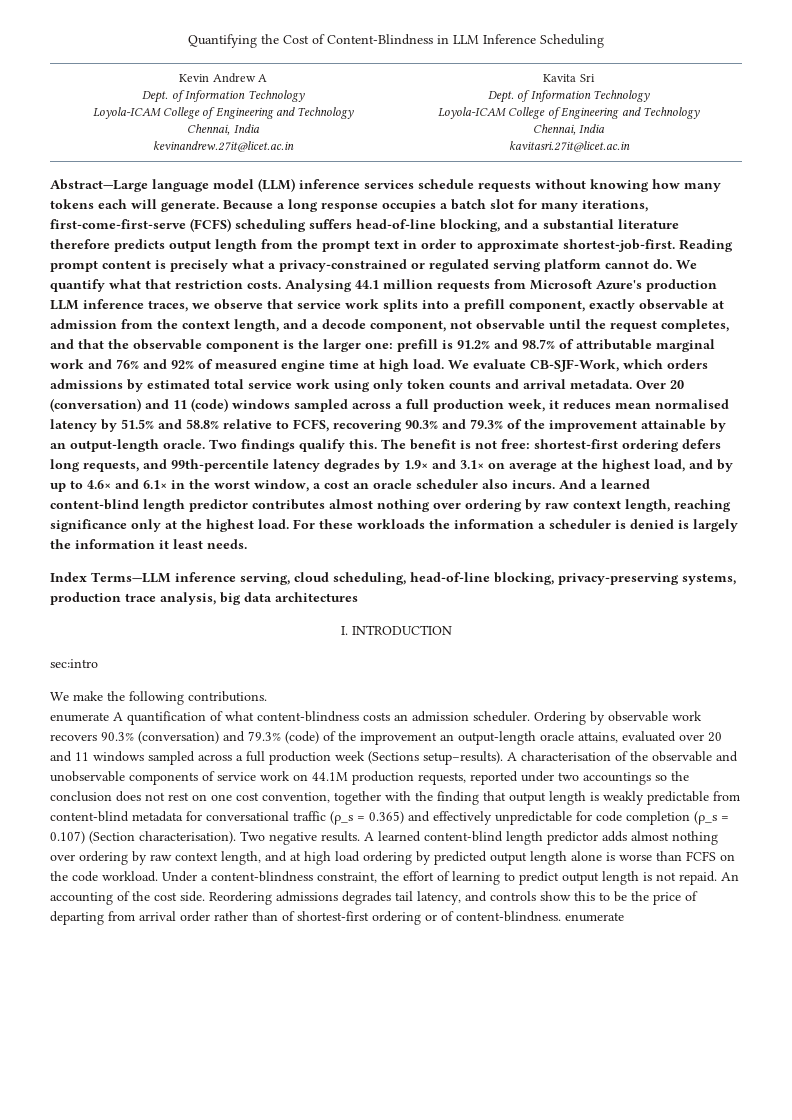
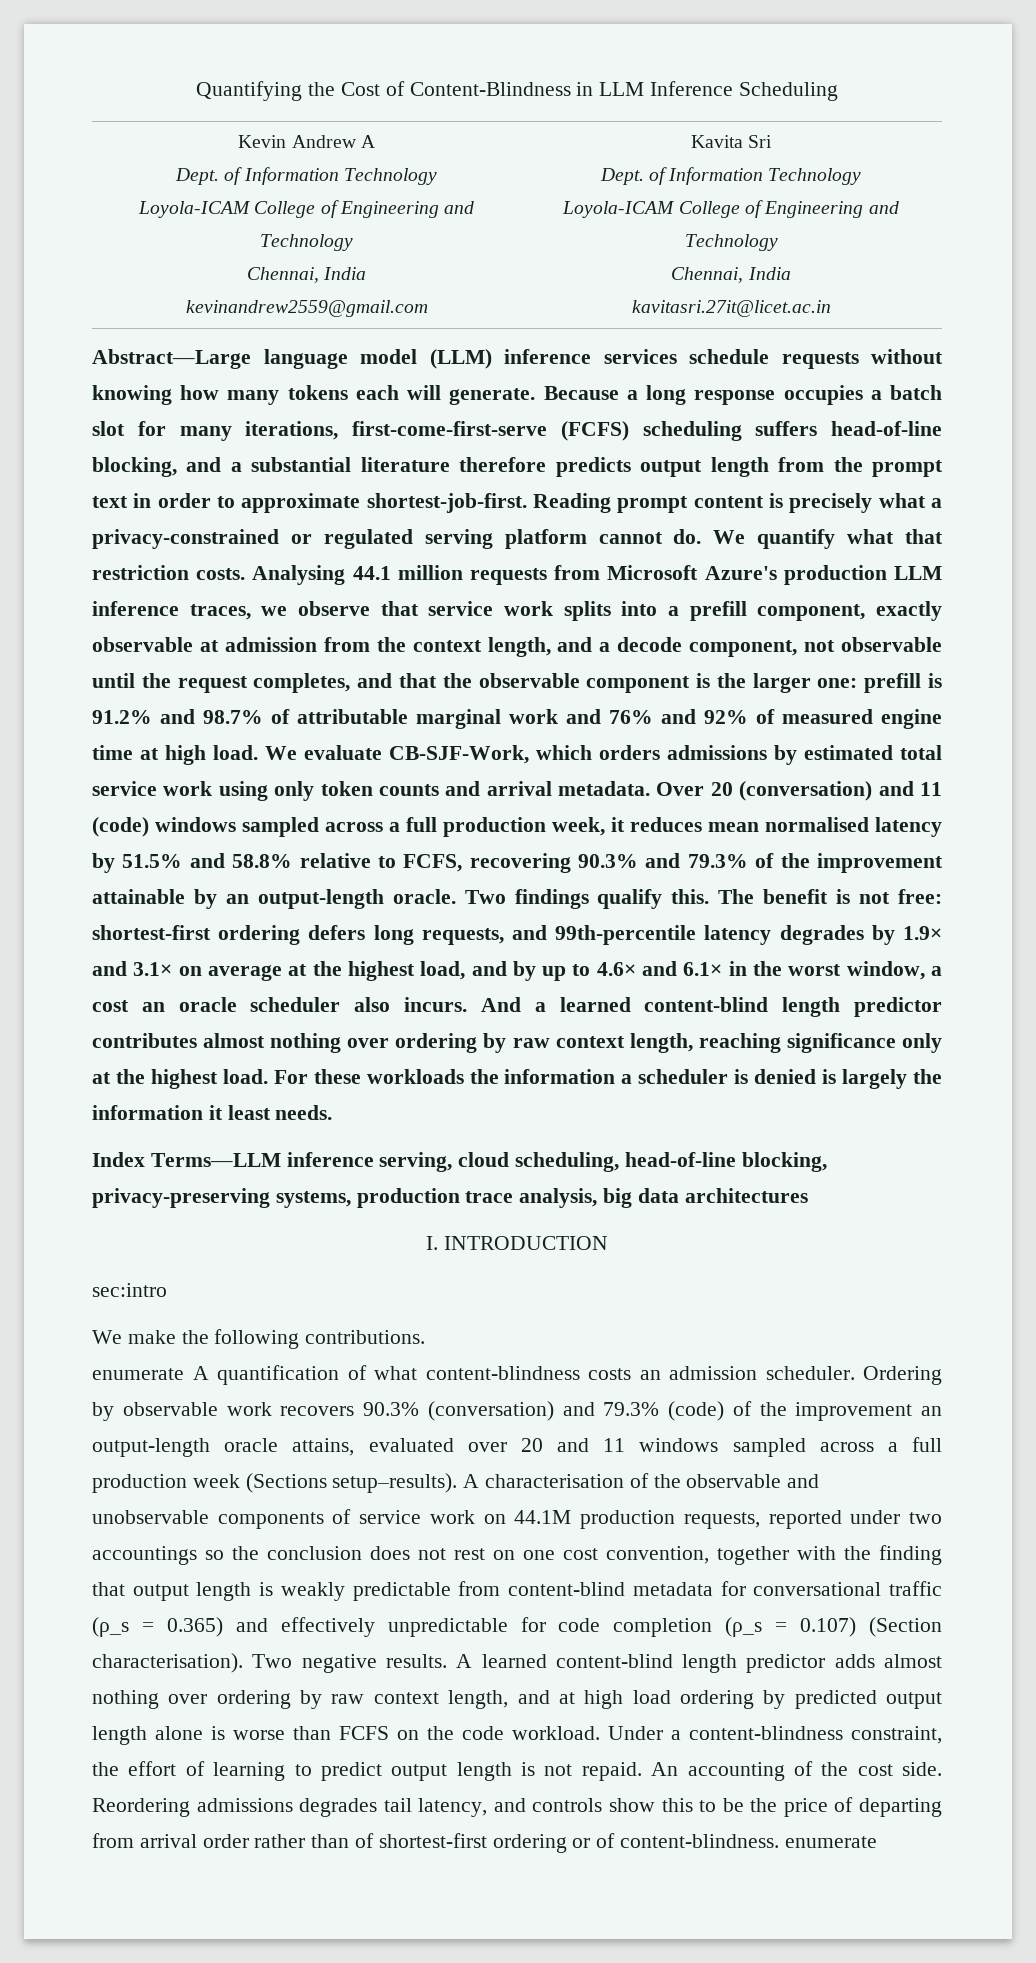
[153,141,294,152] kevinandrew.27it@licet.ac.in -> [185,300,428,317] kevinandrew2559@gmail.com

